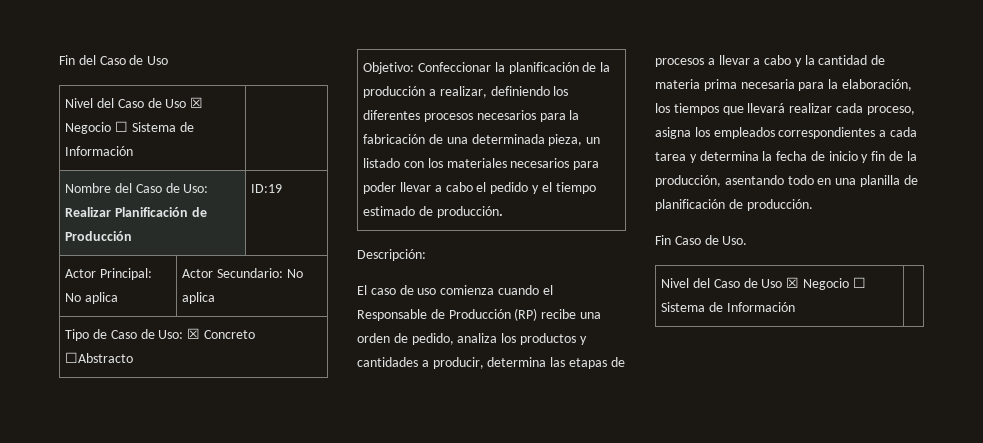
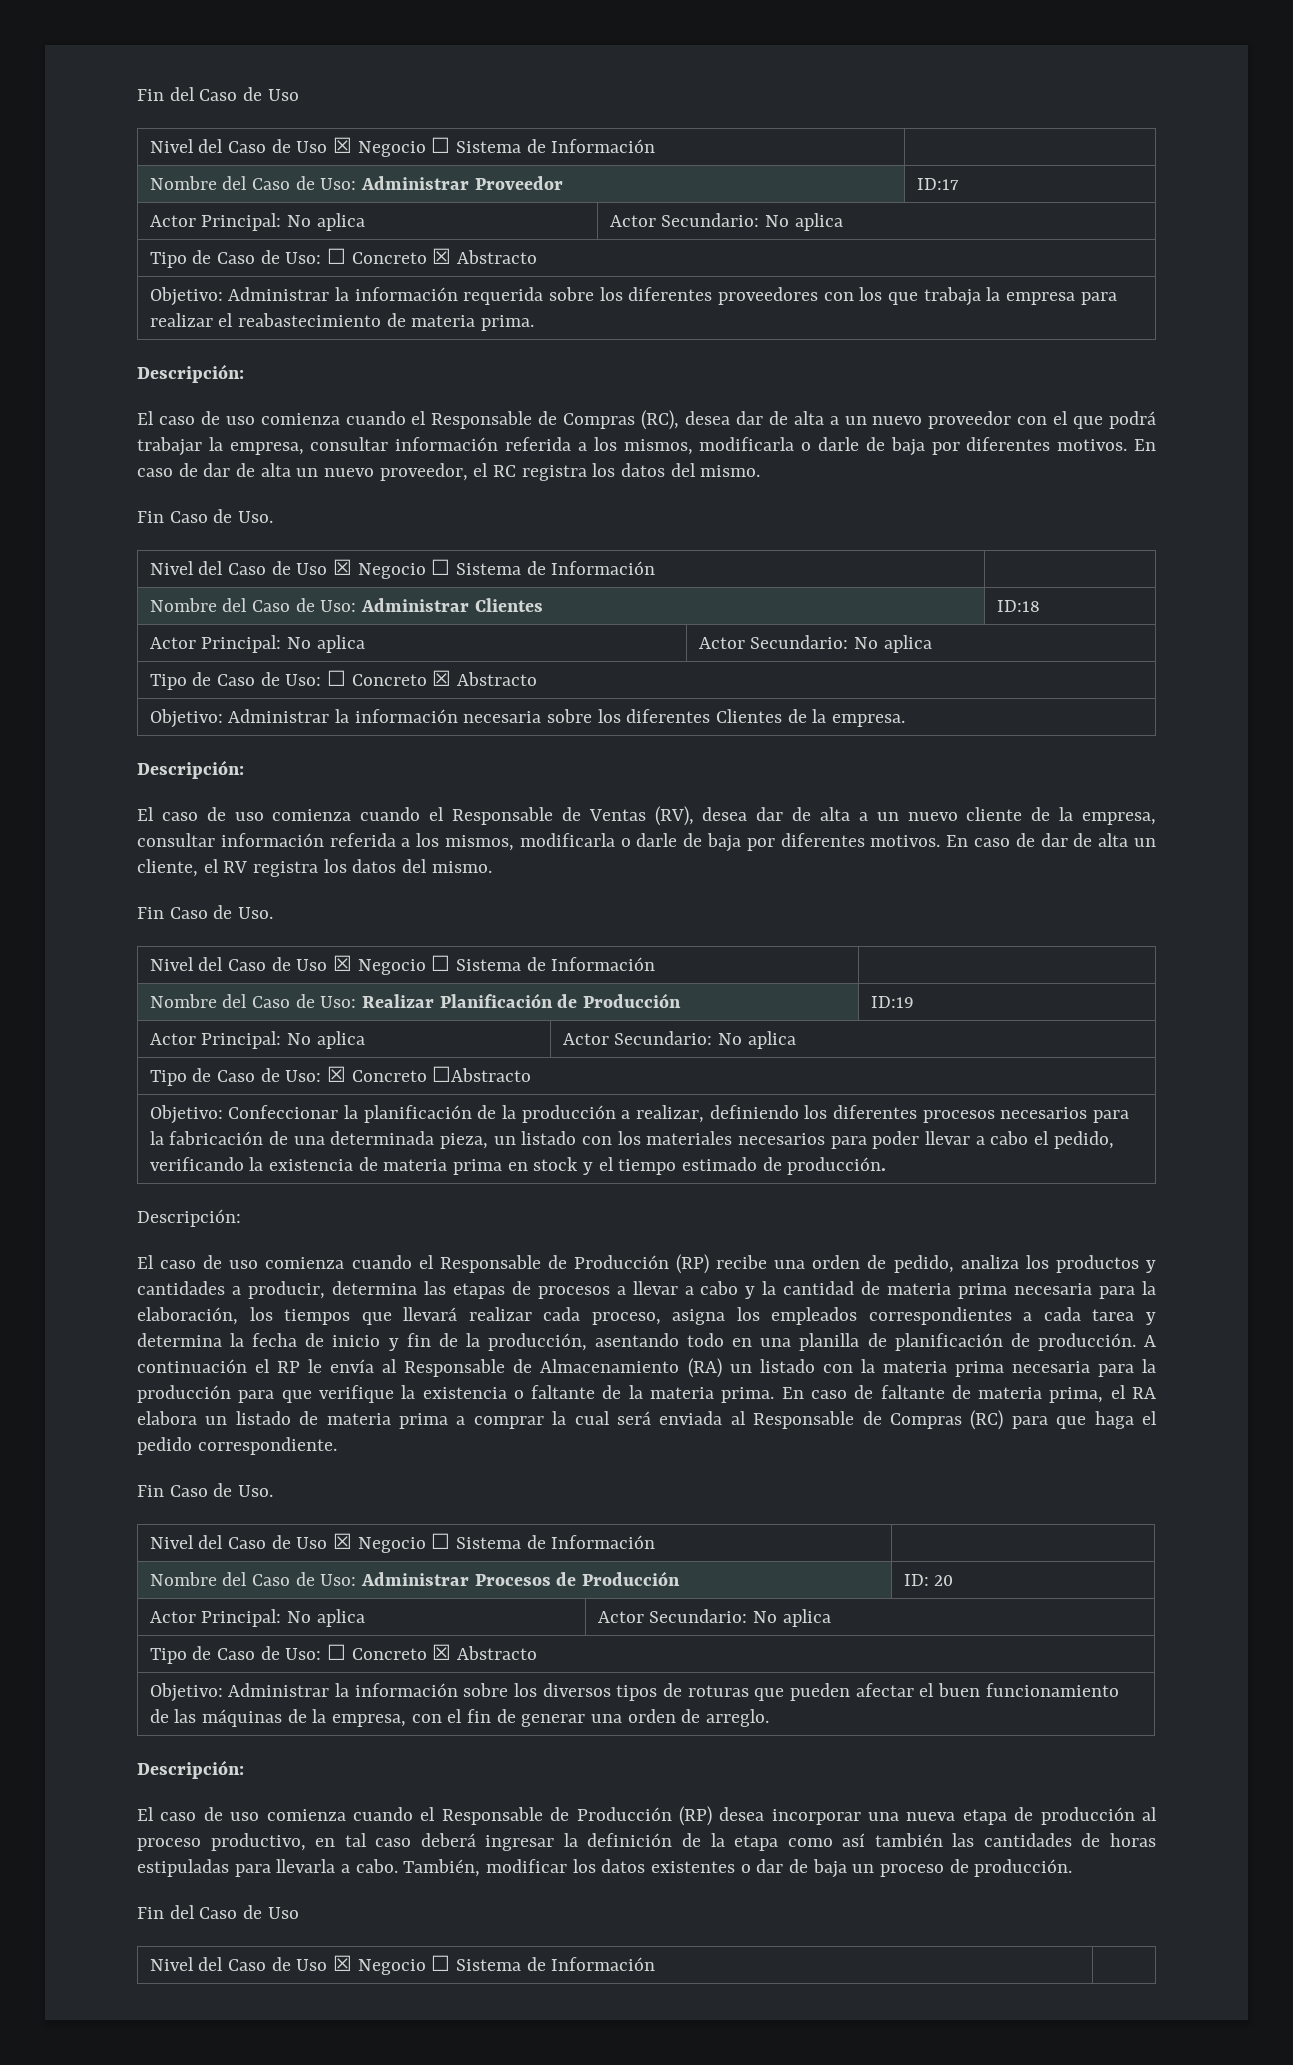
(134, 151) none -> [149,176,563,190] [916,178,959,190] [149,213,365,231] [609,213,843,231] [149,248,538,268] [149,287,1117,306] [149,313,535,331] [137,364,244,383] [137,410,1156,430] [137,437,1157,456] [137,463,761,481] [137,509,274,523] [149,559,656,579] [149,598,543,612] [996,600,1040,612] [149,635,365,653] [698,635,932,653] [149,670,538,690] [149,709,906,728] [137,760,244,779] [137,806,1157,826] [137,833,1156,852] [137,859,492,877] [137,905,274,919] [149,955,656,975] // Nombre del Caso de Uso: Administrar Proveedor | ID:17 // Actor Principal: No aplica | Actor Secundario: No aplica // Tipo de Caso de Uso: ☐ Concreto ☒ Abstracto // Objetivo: Administrar la información requerida sobre los diferentes proveedores con los que trabaja la empresa para realizar el reabastecimiento de materia prima. // Descripción: // El caso de uso comienza cuando el Responsable de Compras (RC), desea dar de alta a un nuevo proveedor con el que podrá trabajar la empresa, consultar información referida a los mismos, modificarla o darle de baja por diferentes motivos. En caso de dar de alta un nuevo proveedor, el RC registra los datos del mismo. // Fin Caso de Uso. // Nivel del Caso de Uso ☒ Negocio ☐ Sistema de Información | // Nombre del Caso de Uso: Administrar Clientes | ID:18 // Actor Principal: No aplica | Actor Secundario: No aplica // Tipo de Caso de Uso: ☐ Concreto ☒ Abstracto // Objetivo: Administrar la información necesaria sobre los diferentes Clientes de la empresa. // Descripción: // El caso de uso comienza cuando el Responsable de Ventas (RV), desea dar de alta a un nuevo cliente de la empresa, consultar información referida a los mismos, modificarla o darle de baja por diferentes motivos. En caso de dar de alta un cliente, el RV registra los datos del mismo. // Fin Caso de Uso. // Nivel del Caso de Uso ☒ Negocio ☐ Sistema de Información |
[490,182,529,194] pedido -> [1053,1131,1114,1149] [149,1157,579,1175] pedido, verificando la existencia de materia prima en stock
(813, 205) none -> [1143,1335,1156,1347] [137,1358,1156,1378] [137,1385,1156,1403] [137,1410,1157,1430] [137,1437,337,1455] A continuación el RP le envía al Responsable de Almacenamiento (RA) un listado con la materia prima necesaria para la producción para que verifique la existencia o faltante de la materia prima. En caso de faltante de materia prima, el RA elabora un listado de materia prima a comprar la cual será enviada al Responsable de Compras (RC) para que haga el pedido correspondiente.
(795, 307) none -> [149,1571,681,1586] [903,1574,954,1586] [149,1609,365,1627] [597,1609,831,1627] [149,1644,538,1664] [149,1683,1119,1702] [149,1709,770,1727] [137,1760,244,1779] [137,1806,1158,1826] [137,1833,1156,1851] [137,1859,1073,1878] [137,1905,299,1919] [149,1955,656,1975] // Nombre del Caso de Uso: Administrar Procesos de Producción | ID: 20 // Actor Principal: No aplica | Actor Secundario: No aplica // Tipo de Caso de Uso: ☐ Concreto ☒ Abstracto // Objetivo: Administrar la información sobre los diversos tipos de roturas que pueden afectar el buen funcionamiento de las máquinas de la empresa, con el fin de generar una orden de arreglo. // Descripción: // El caso de uso comienza cuando el Responsable de Producción (RP) desea incorporar una nueva etapa de producción al proceso productivo, en tal caso deberá ingresar la definición de la etapa como así también las cantidades de horas estipuladas para llevarla a cabo. También, modificar los datos existentes o dar de baja un proceso de producción. // Fin del Caso de Uso // Nivel del Caso de Uso ☒ Negocio ☐ Sistema de Información |

